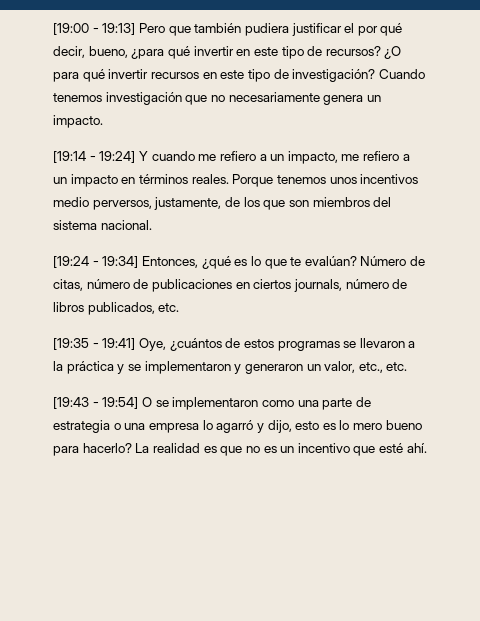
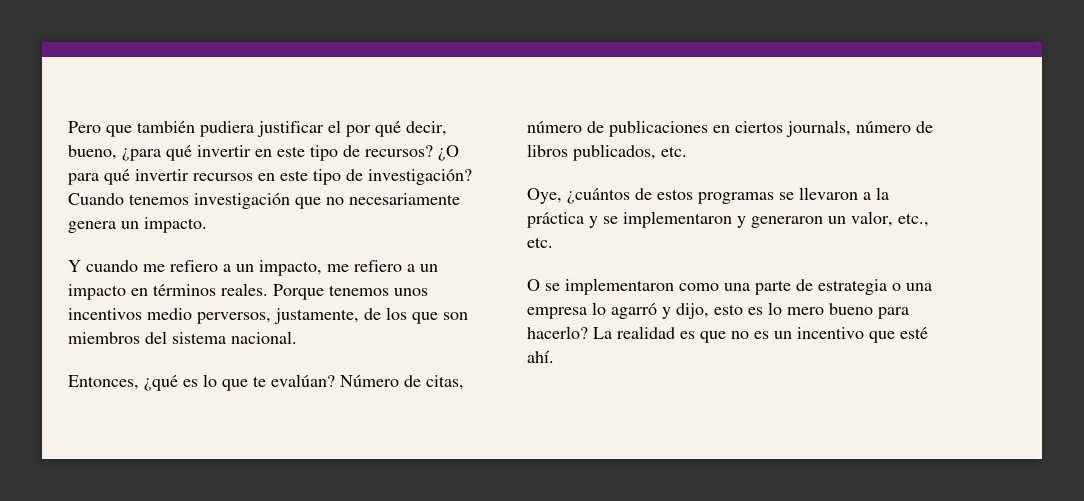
[53,23,136,35] [19:00 - 19:13] -> (68, 127) none
[53,151,136,163] [19:14 - 19:24] -> (207, 225) none
[53,256,139,268] [19:24 - 19:34] -> (297, 337) none
[53,338,136,350] [19:35 - 19:41] -> (687, 151) none
[53,397,139,409] [19:43 - 19:54] -> (553, 242) none

